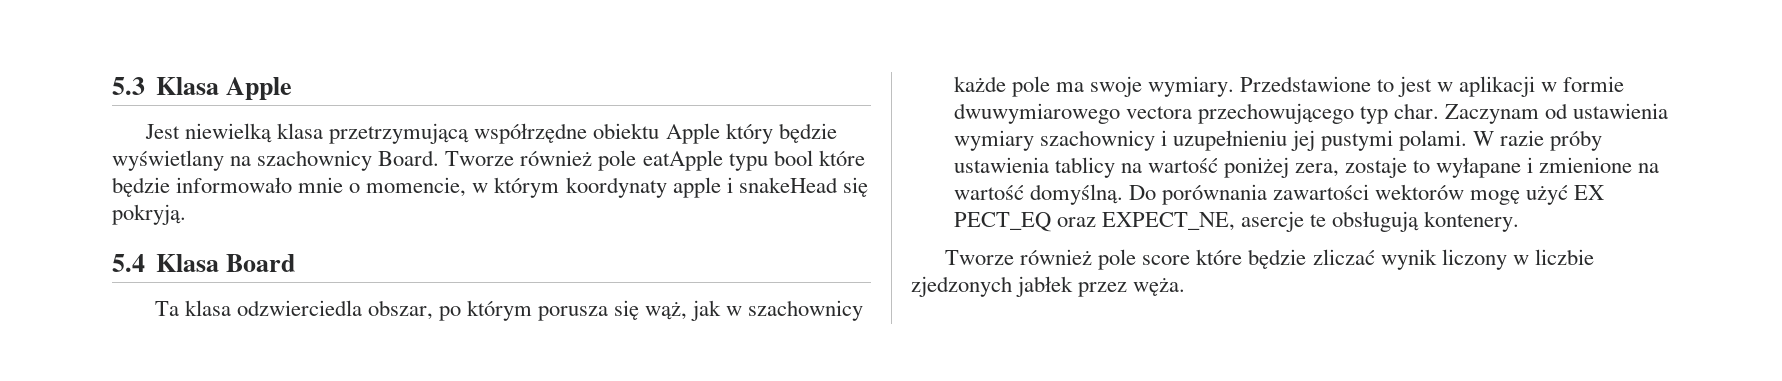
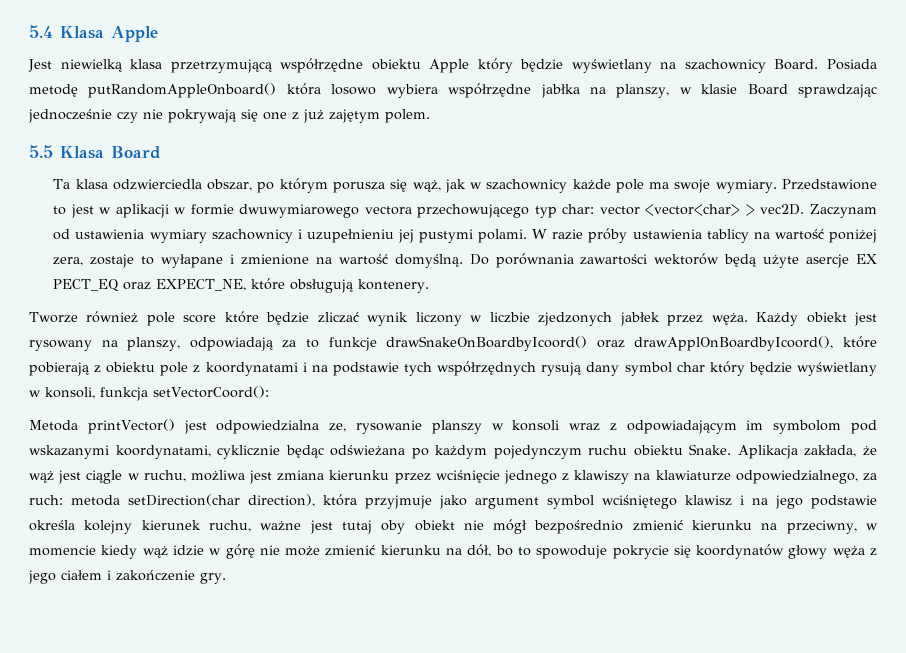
[112,77,145,95] 5.3 -> [29,25,53,38] 5.4
[445,150,865,171] [112,177,868,198] [112,204,186,225] [112,254,145,272] Tworze również pole eatApple typu bool które będzie informowało mnie o momencie, w którym koordynaty apple i snakeHead się pokryją. // 5.4 -> [827,59,878,70] [29,83,877,98] [28,109,430,123] [29,145,53,158] Posiada metodę putRandomAppleOnboard() która losowo wybiera współrzędne jabłka na planszy, w klasie Board sprawdzając jednocześnie czy nie pokrywają się one z już zajętym polem. // 5.5
[1393,103,1439,119] char. -> [562,204,805,216] char: vector <vector<char> > vec2D.
[1470,185,1569,205] mogę użyć -> [724,254,850,268] będą użyte asercje
[1240,211,1326,232] asercje te -> [251,278,286,290] które
(1186, 287) none -> [756,312,878,326] [29,336,877,351] [29,361,878,376] [29,386,269,401] [29,419,877,434] [29,444,878,459] [29,470,877,484] [29,494,877,509] [29,519,878,534] [29,544,877,559] [28,570,226,584] Każdy obiekt jest rysowany na planszy, odpowiadają za to funkcje drawSnakeOnBoardbyIcoord() oraz drawApplOnBoardbyIcoord(), które pobierają z obiektu pole z koordynatami i na podstawie tych współrzędnych rysują dany symbol char który będzie wyświetlany w konsoli, funkcja setVectorCoord(): // Metoda printVector() jest odpowiedzialna ze, rysowanie planszy w konsoli wraz z odpowiadającym im symbolom pod wskazanymi koordynatami, cyklicznie będąc odświeżana po każdym pojedynczym ruchu obiektu Snake. Aplikacja zakłada, że wąż jest ciągle w ruchu, możliwa jest zmiana kierunku przez wciśnięcie jednego z klawiszy na klawiaturze odpowiedzialnego, za ruch: metoda setDirection(char direction), która przyjmuje jako argument symbol wciśniętego klawisz i na jego podstawie określa kolejny kierunek ruchu, ważne jest tutaj oby obiekt nie mógł bezpośrednio zmienić kierunku na przeciwny, w momencie kiedy wąż idzie w górę nie może zmienić kierunku na dół, bo to spowoduje pokrycie się koordynatów głowy węża z jego ciałem i zakończenie gry.

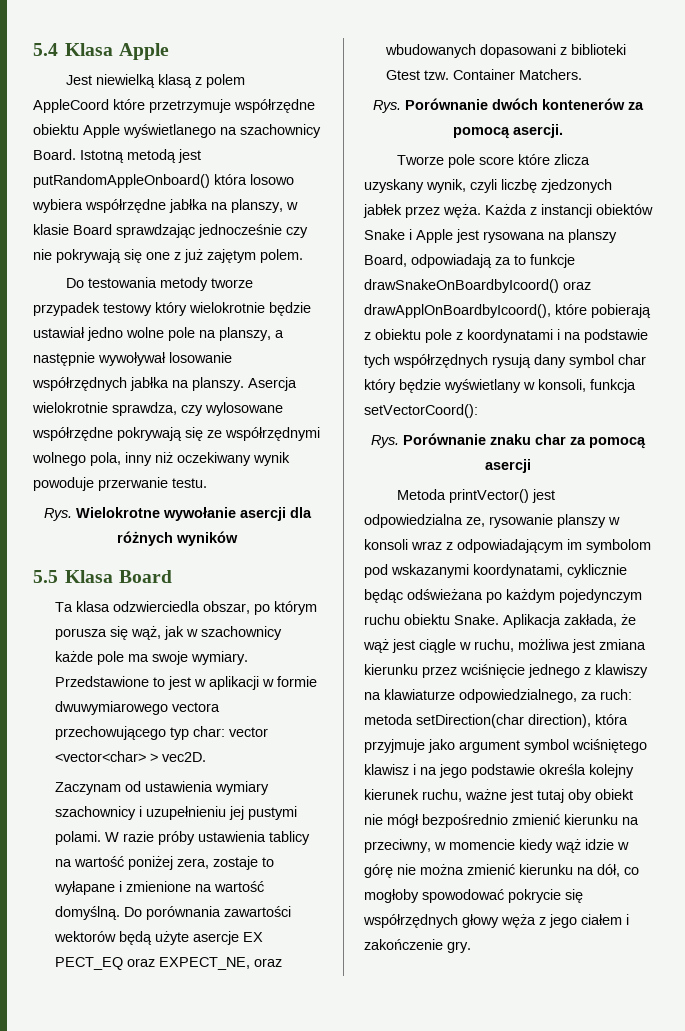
[130,58,878,73] [29,84,78,97] klasa przetrzymującą współrzędne obiektu Apple który będzie wyświetlany na szachownicy Board. Posiada metodę -> [158,74,246,88] [33,99,315,113] [33,124,321,138] [33,149,201,163] klasą z polem AppleCoord które przetrzymuje współrzędne obiektu Apple wyświetlanego na szachownicy Board. Istotną metodą jest
(430, 116) none -> [66,277,254,291] [33,302,311,316] [33,327,284,341] [33,352,232,366] [32,377,297,391] [32,402,283,416] [32,427,320,441] [32,452,290,466] [33,477,207,491] [43,507,312,521] [117,531,238,546] // Do testowania metody tworze przypadek testowy który wielokrotnie będzie ustawiał jedno wolne pole na planszy, a następnie wywoływał losowanie współrzędnych jabłka na planszy. Asercja wielokrotnie sprawdza, czy wylosowane współrzędne pokrywają się ze współrzędnymi wolnego pola, inny niż oczekiwany wynik powoduje przerwanie testu. // Rys. Wielokrotne wywołanie asercji dla różnych wyników
(805, 209) none -> (207, 757) //
[251,278,430,293] które obsługują kontenery. -> [254,958,283,967] [385,44,627,58] [386,69,583,80] [373,98,644,113] [453,124,563,139] oraz wbudowanych dopasowani z biblioteki Gtest tzw. Container Matchers. // Rys. Porównanie dwóch kontenerów za pomocą asercji.
[86,311,139,323] również -> (445, 160) none
[266,312,878,326] [29,337,181,351] będzie zliczać wynik liczony w liczbie zjedzonych jabłek przez węża. Każdy obiekt jest rysowany na planszy, -> [554,154,591,165] [364,179,612,193] [363,204,653,218] [364,229,617,243] [364,254,407,267] zlicza uzyskany wynik, czyli liczbę zjedzonych jabłek przez węża. Każda z instancji obiektów Snake i Apple jest rysowana na planszy Board,
(269, 392) none -> [371,433,646,449] [485,459,531,473] // Rys. Porównanie znaku char za pomocą asercji
[285,546,321,556] może -> [420,864,464,875] można
[495,545,608,559] bo to spowoduje -> [624,867,639,875] [364,889,504,903] co mogłoby spowodować
[696,544,785,559] koordynatów -> [363,914,458,928] współrzędnych

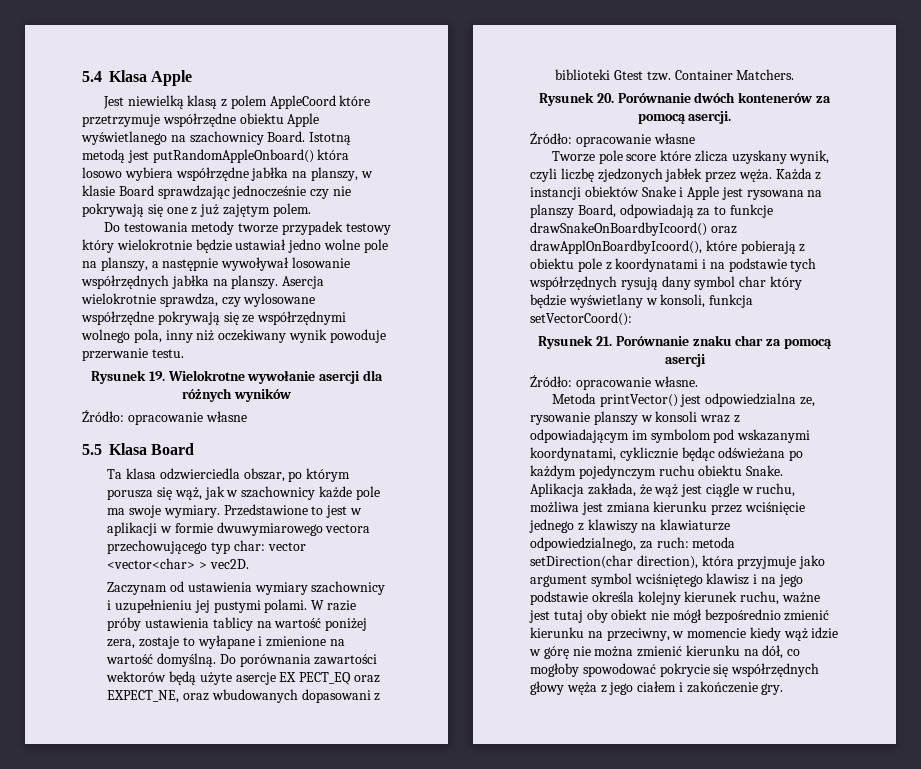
[43,508,72,521] Rys. -> [91,370,165,384] Rysunek 19.
(238, 538) none -> [82,410,247,425] // Źródło: opracowanie własne
[373,100,401,113] Rys. -> [539,92,614,106] Rysunek 20.
(563, 131) none -> [530,132,695,147] // Źródło: opracowanie własne
[371,435,399,448] Rys. -> [538,335,612,349] Rysunek 21.
(531, 466) none -> [530,375,698,390] // Źródło: opracowanie własne.

